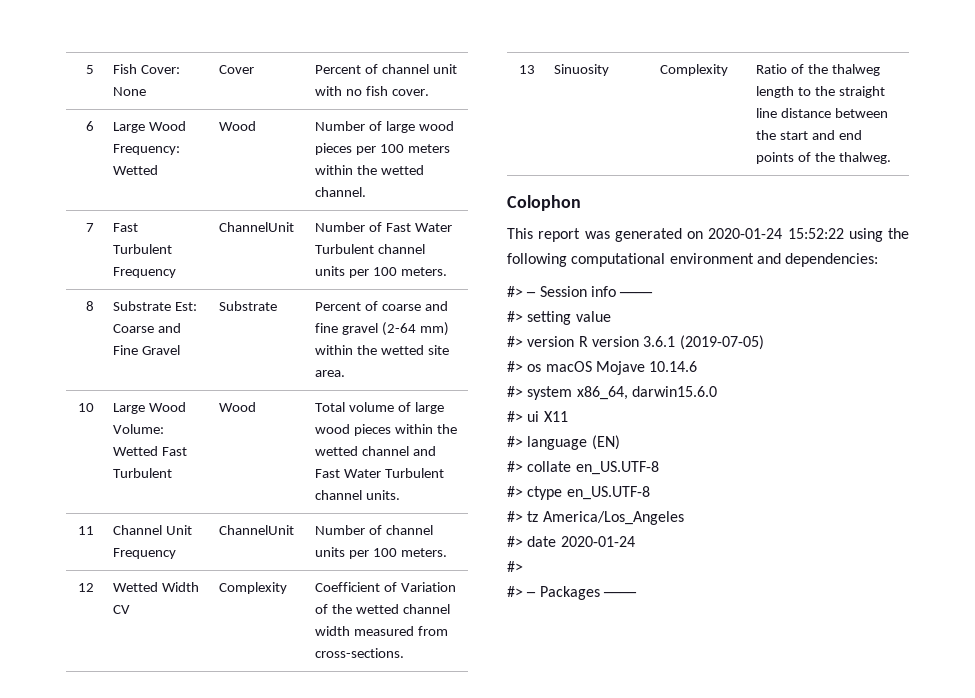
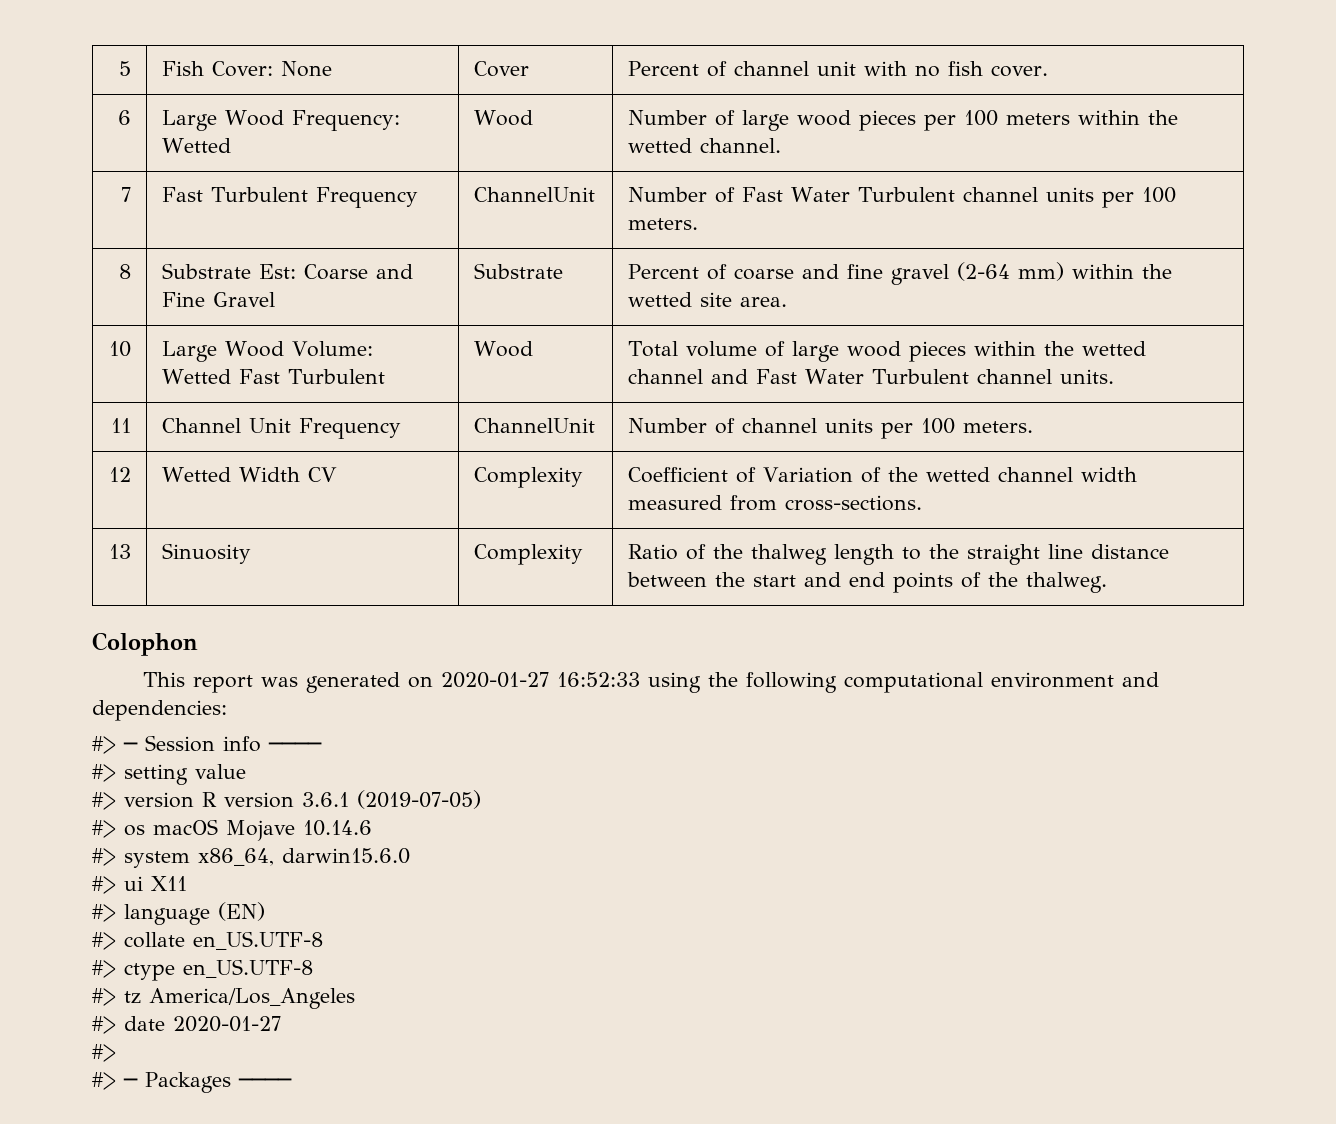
[708,228,844,239] 2020-01-24 15:52:22 -> [440,672,640,688] 2020-01-27 16:52:33
[560,536,635,547] 2020-01-24 -> [173,1016,281,1032] 2020-01-27

